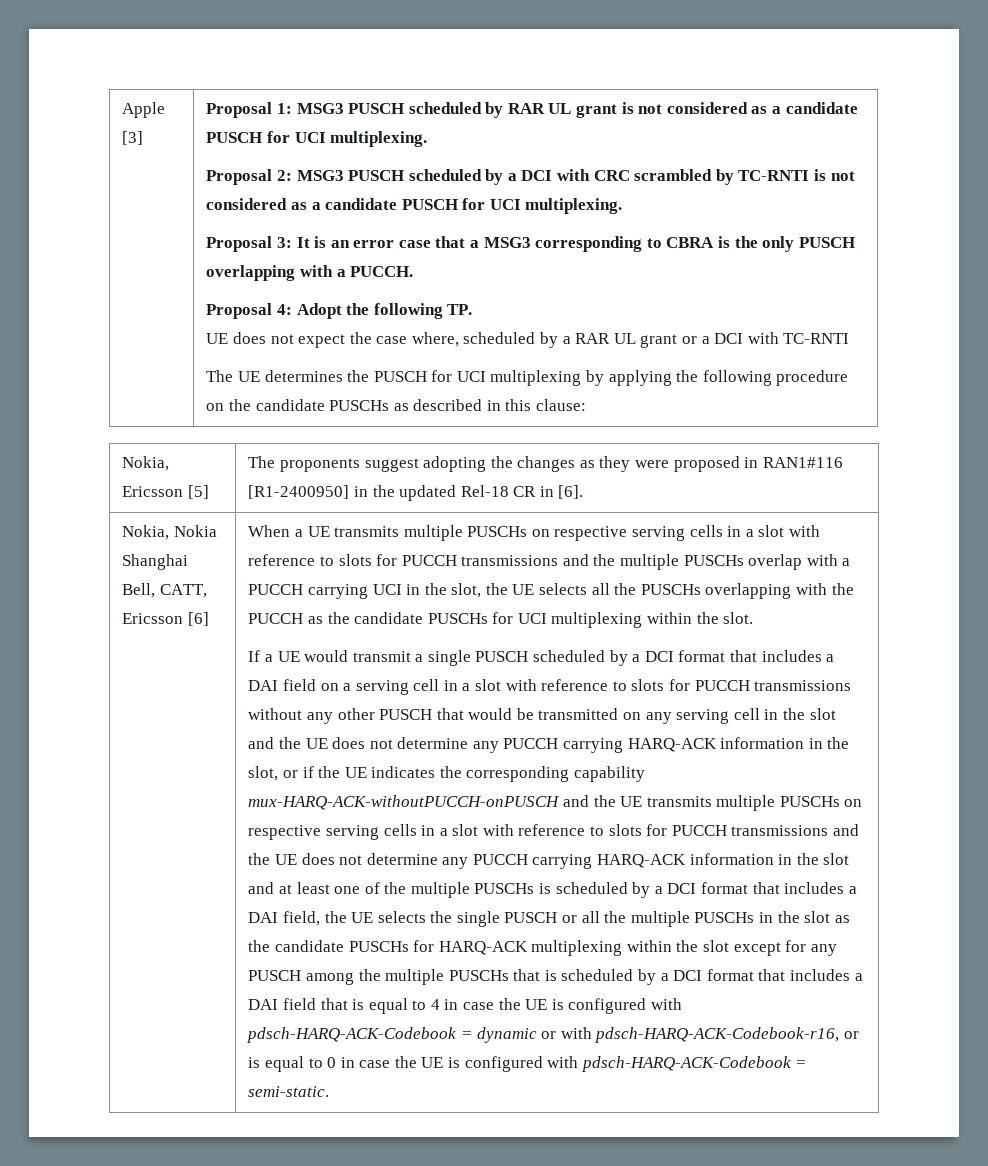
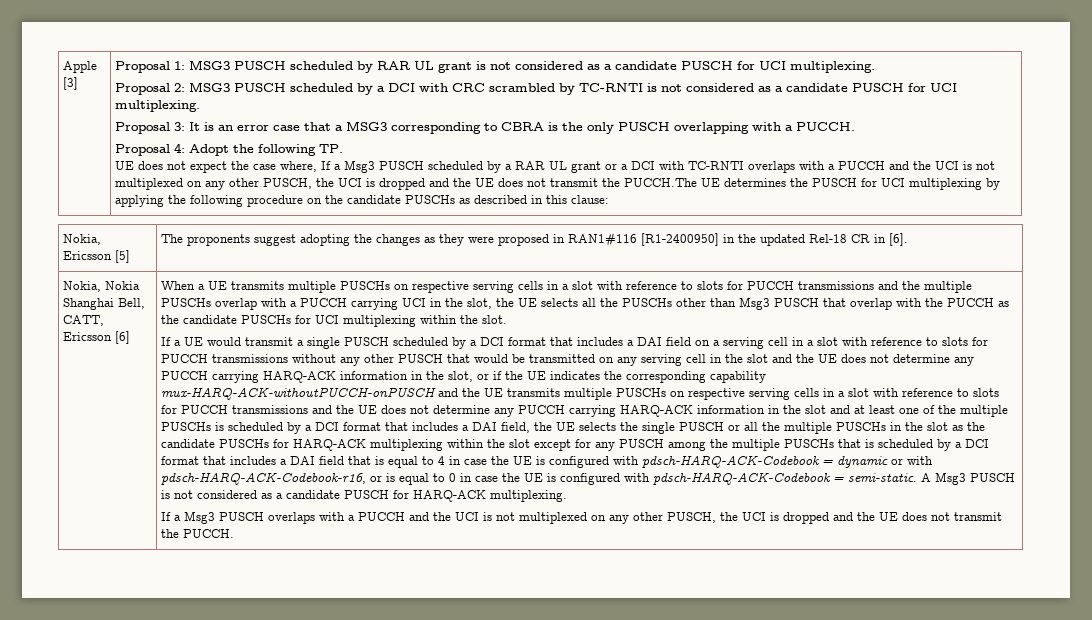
(459, 339) none -> [321,160,425,173] If a Msg3 PUSCH
[206,370,234,382] // The -> [748,161,996,173] [115,178,698,190] overlaps with a PUCCH and the UCI is not multiplexed on any other PUSCH, the UCI is dropped and the UE does not transmit the PUCCH.The
[705,583,792,599] overlapping -> [676,297,893,310] other than Msg3 PUSCH that overlap
(330, 1091) none -> [921,472,1016,485] [161,490,568,502] [161,511,1003,524] [161,529,235,538] A Msg3 PUSCH is not considered as a candidate PUSCH for HARQ-ACK multiplexing. // If a Msg3 PUSCH overlaps with a PUCCH and the UCI is not multiplexed on any other PUSCH, the UCI is dropped and the UE does not transmit the PUCCH.

